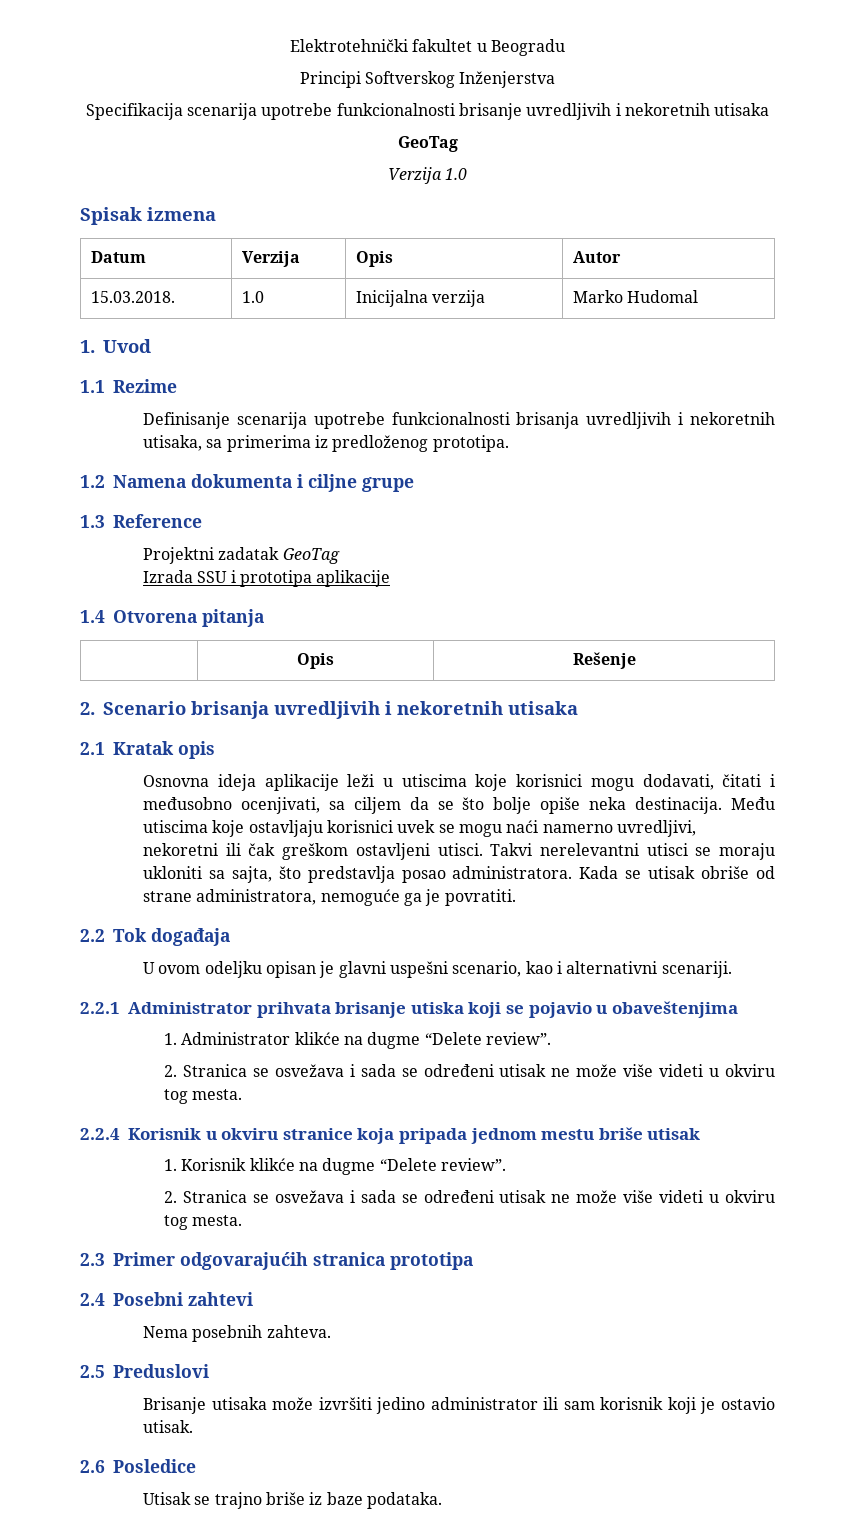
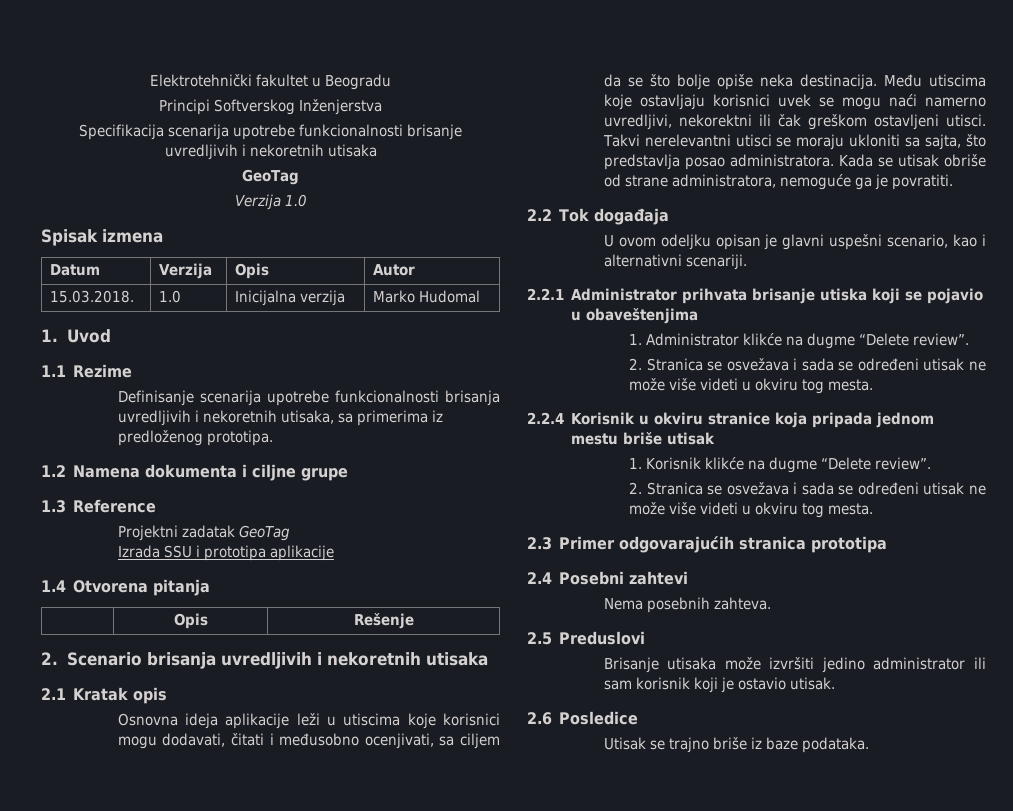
[143,843,219,856] nekoretni -> [678,114,752,127] nekorektni

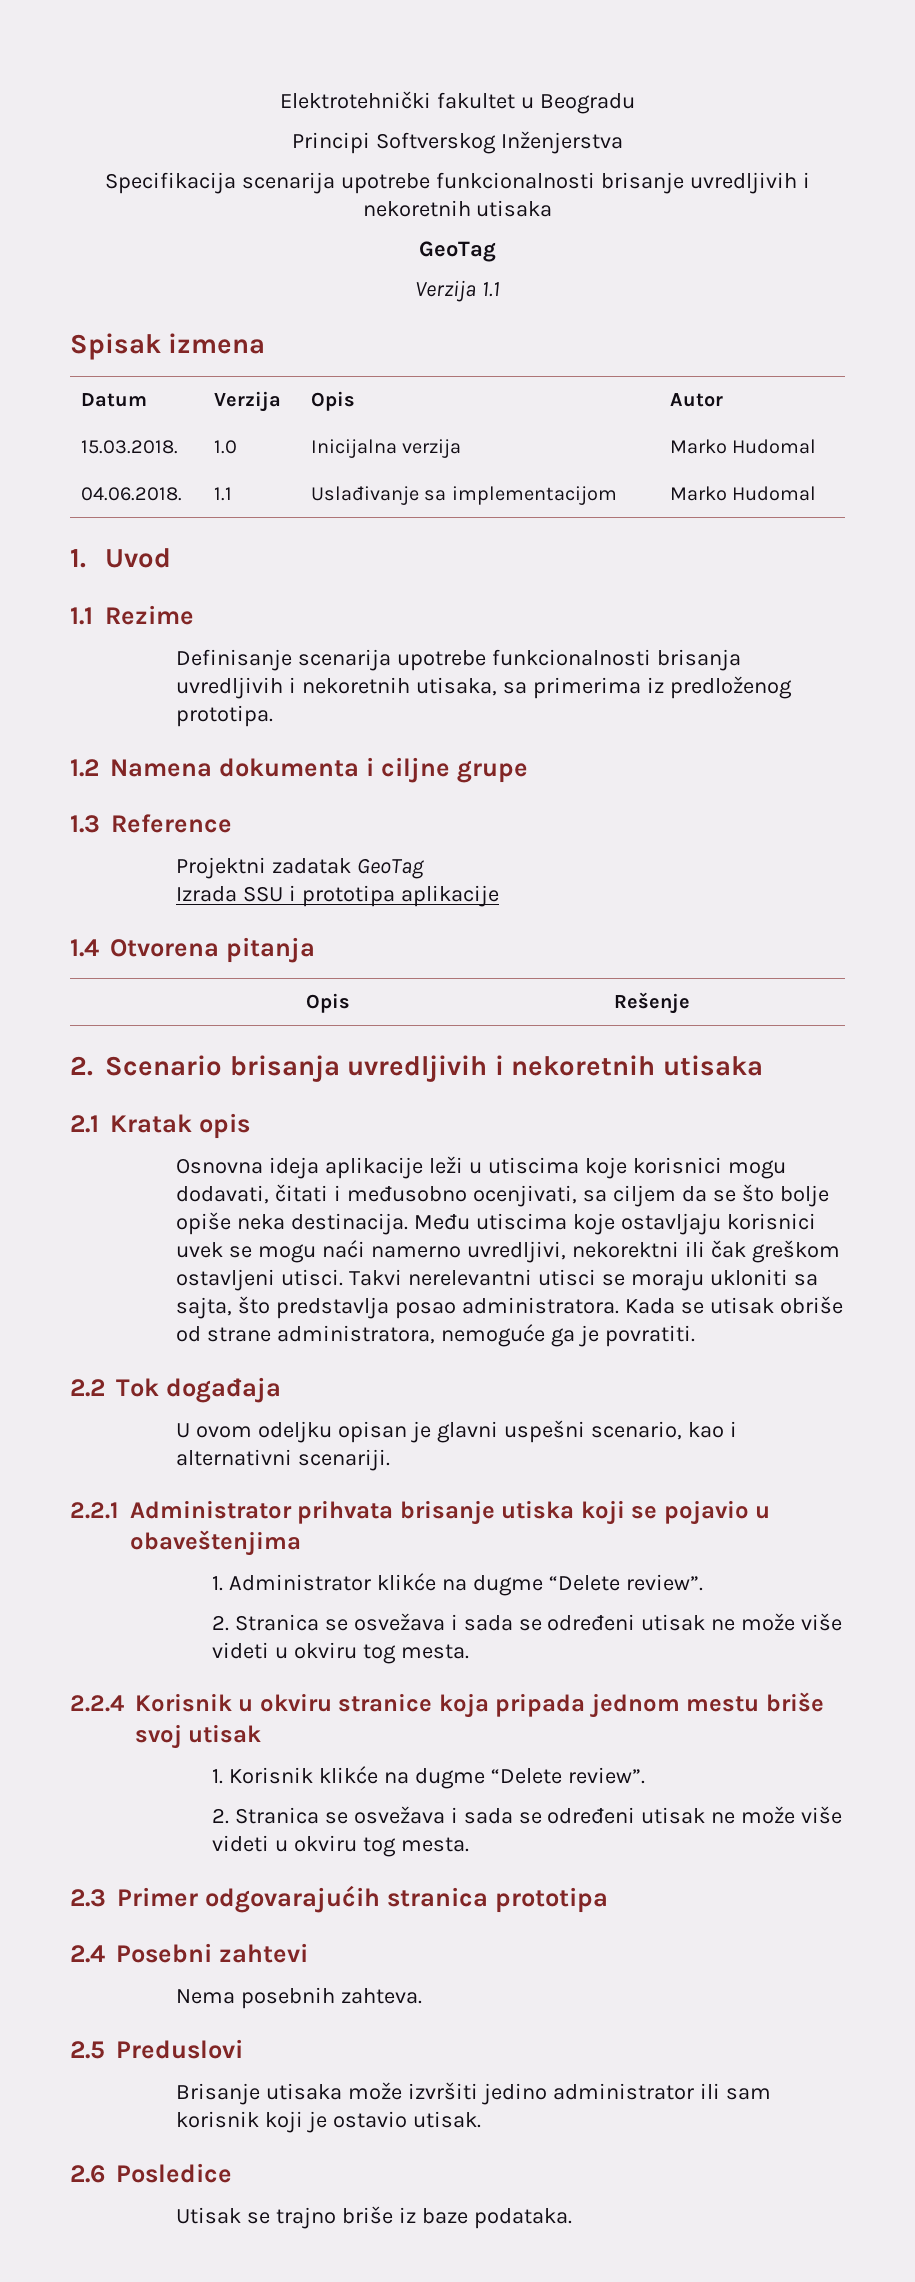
[284,194,307,207] 1.0 -> [481,282,500,297] 1.1
(480, 296) none -> [80,487,182,501] [213,487,232,501] [310,486,617,505] [669,486,817,501] // 04.06.2018. | 1.1 | Uslađivanje sa implementacijom | Marko Hudomal
(663, 438) none -> [135,1724,182,1749] svoj

